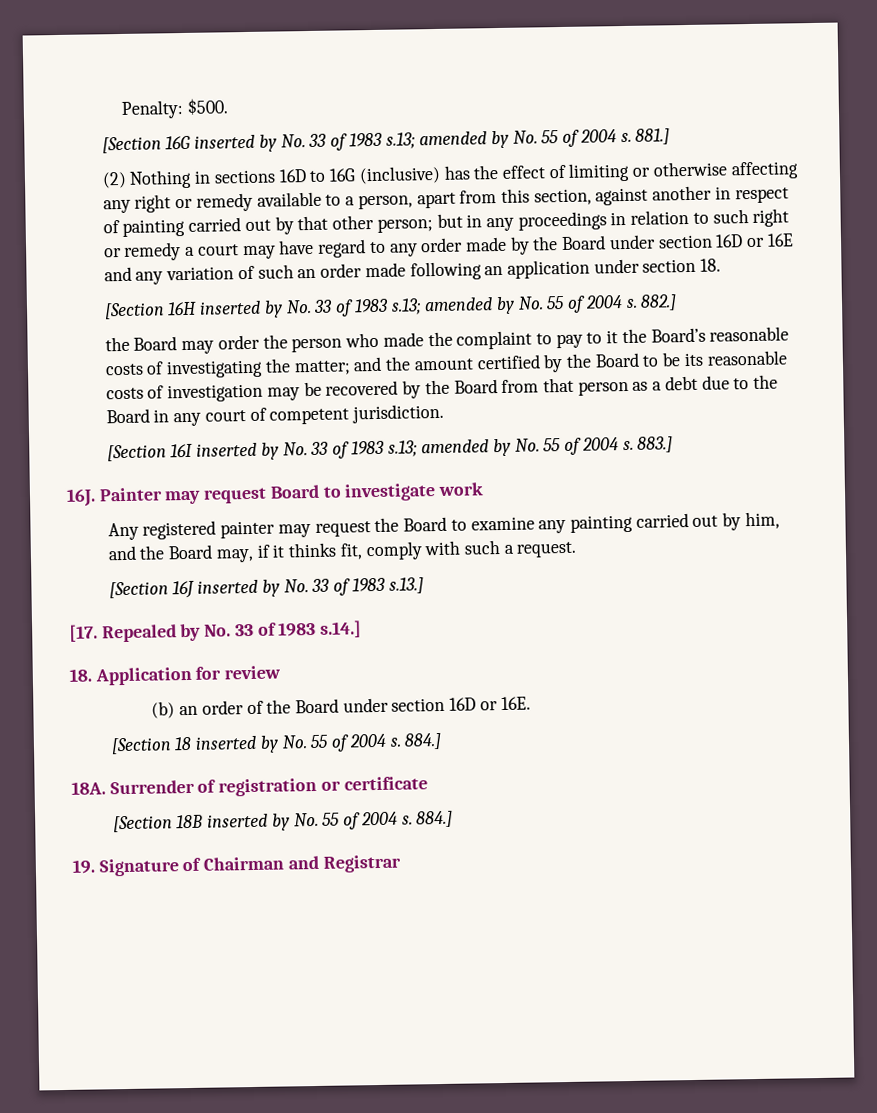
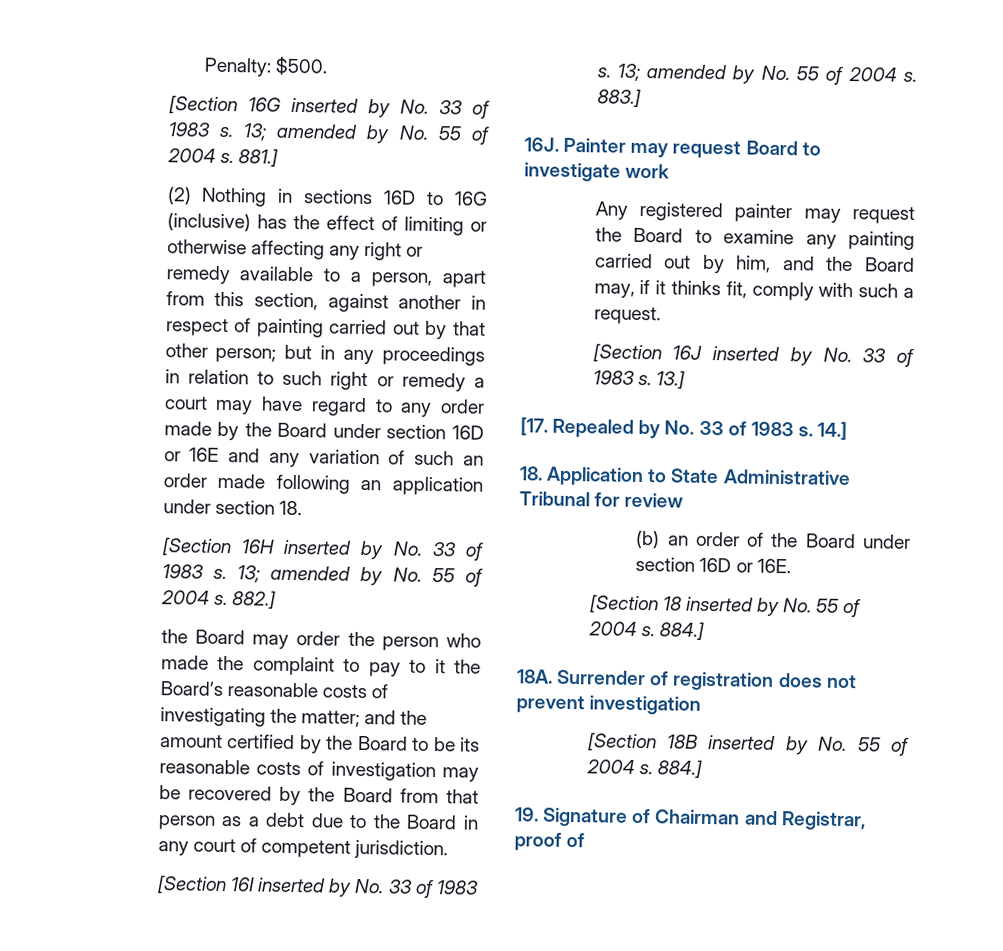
[385,132,416,149] s.13; -> [218,123,267,141] s. 13;
[390,298,422,315] s.13; -> [212,565,260,583] s. 13;
[387,440,418,457] s.13; -> [596,63,640,81] s. 13;
[388,577,424,594] s.13.] -> [637,370,685,389] s. 13.]
[320,620,363,638] s.14.] -> [797,421,848,441] s. 14.]
(192, 676) none -> [647,468,851,486] [519,491,590,507] to State Administrative Tribunal
[320,776,428,791] or certificate -> [777,673,857,689] [516,695,702,715] does not prevent investigation
[322,854,402,873] Registrar -> [780,811,866,831] [514,832,586,851] Registrar, proof of

